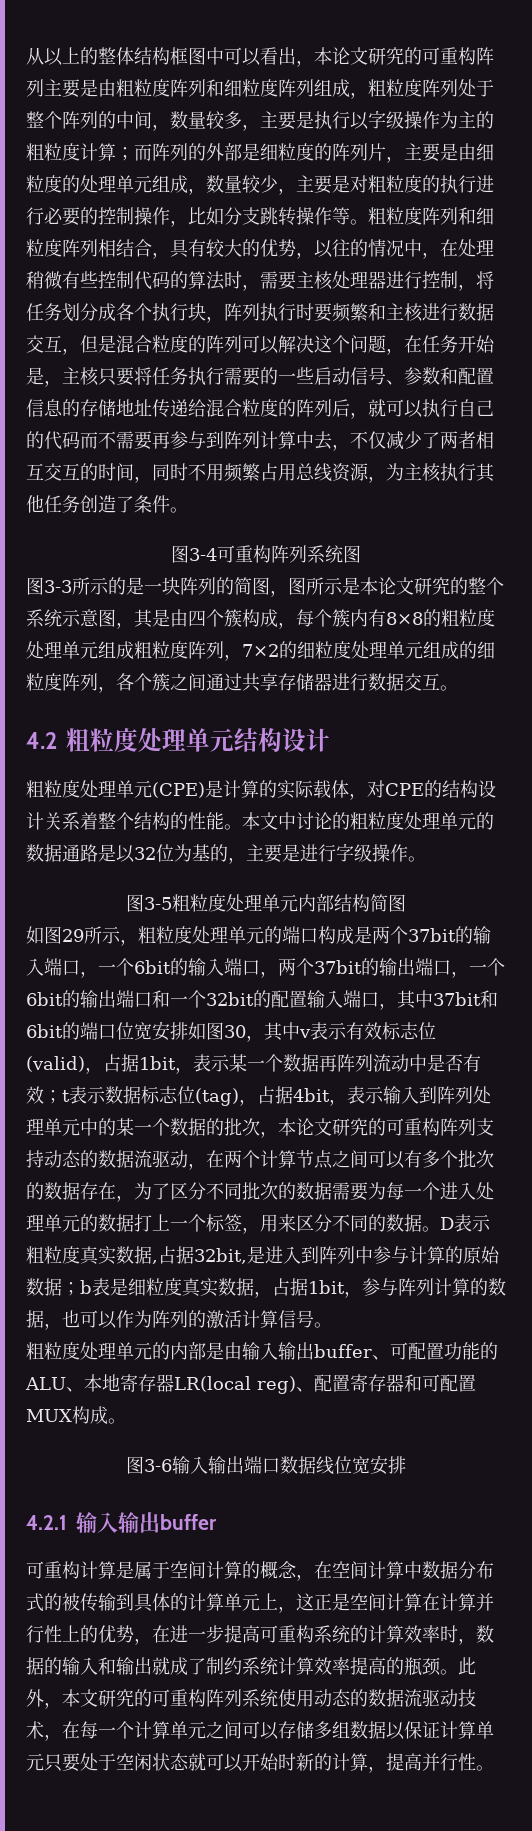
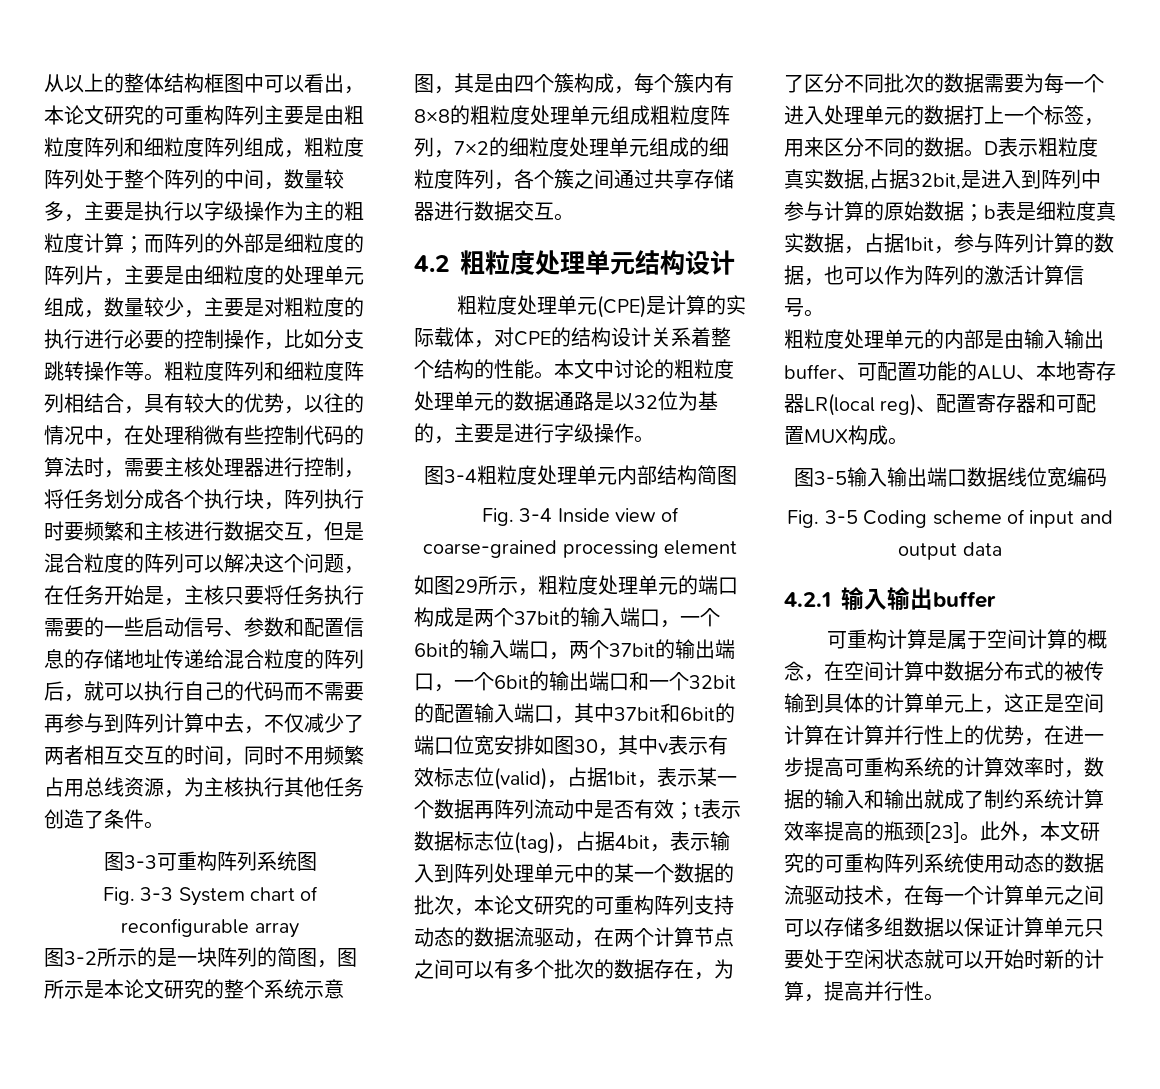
[189,548,217,561] 3-4 -> [123,855,157,869] 3-3
[26,577,72,595] // 图3-3 -> [102,886,319,906] [121,918,299,938] [44,948,97,967] // Fig. 3-3 System chart of reconfigurable array // 图3-2
[144,897,172,910] 3-5 -> [443,469,477,483] 3-4
(406, 903) none -> [481,507,680,526] [423,540,737,558] // Fig. 3-4 Inside view of coarse-grained processing element
[144,1459,172,1472] 3-6 -> [813,471,847,485] 3-5
[370,1455,406,1475] 安排 -> [1066,467,1107,487] [787,509,1113,528] [898,542,1002,560] 编码 // Fig. 3-5 Coding scheme of input and output data
(441, 1666) none -> [924,822,960,843] [23]

